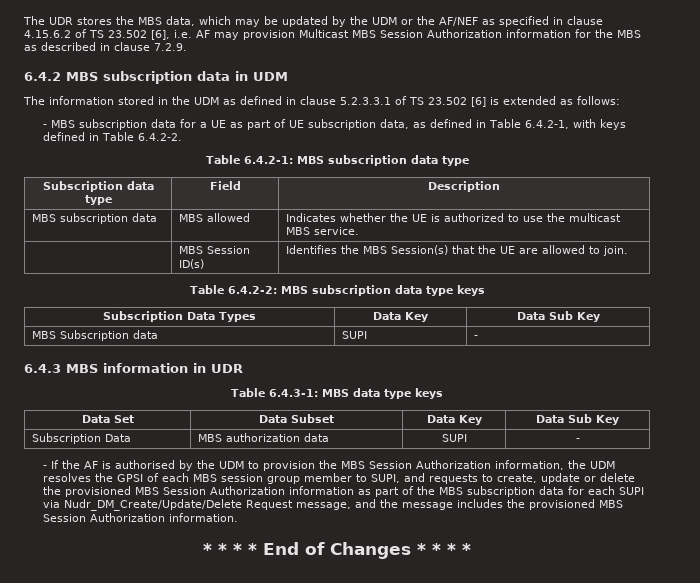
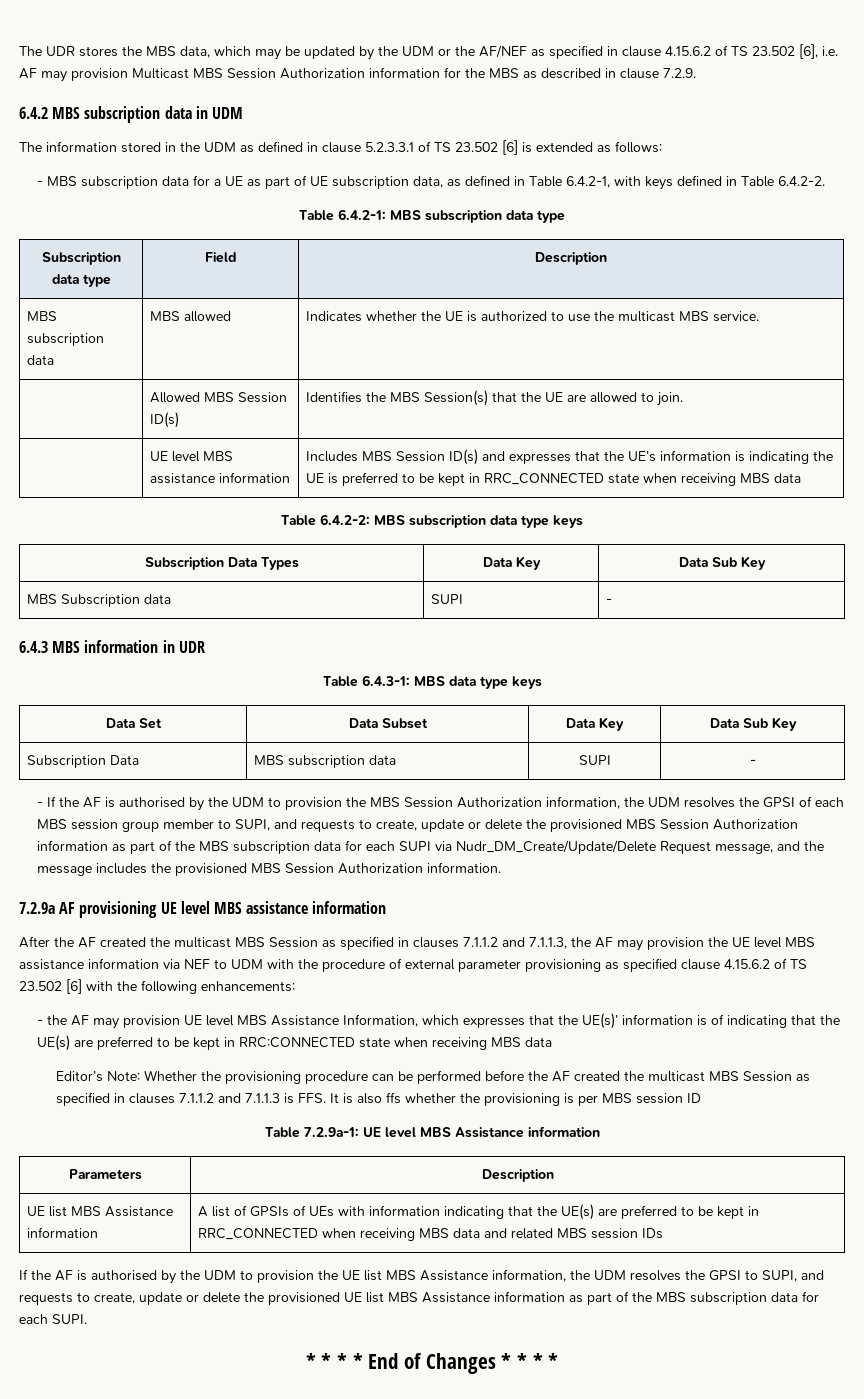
(359, 231) none -> [150,392,201,403] Allowed
(628, 251) none -> [150,451,234,462] [150,472,291,484] [306,449,834,465] [306,472,802,486] // | UE level MBS assistance information | Includes MBS Session ID(s) and expresses that the UE’s information is indicating the UE is preferred to be kept in RRC_CONNECTED state when receiving MBS data
[225,433,300,442] authorization -> [288,755,366,768] subscription
(239, 517) none -> [19,901,387,918] [19,936,815,951] [19,958,807,972] [19,979,295,994] [37,1013,841,1029] [37,1035,553,1051] [55,1070,810,1084] [55,1092,701,1106] [264,1126,600,1138] [68,1169,142,1180] [481,1169,554,1182] [27,1206,174,1217] [27,1227,99,1238] [198,1204,760,1220] [198,1228,664,1241] [19,1269,824,1284] [19,1291,819,1305] [19,1314,87,1324] // 7.2.9a AF provisioning UE level MBS assistance information // After the AF created the multicast MBS Session as specified in clauses 7.1.1.2 and 7.1.1.3, the AF may provision the UE level MBS assistance information via NEF to UDM with the procedure of external parameter provisioning as specified clause 4.15.6.2 of TS 23.502 [6] with the following enhancements: // - the AF may provision UE level MBS Assistance Information, which expresses that the UE(s)’ information is of indicating that the UE(s) are preferred to be kept in RRC:CONNECTED state when receiving MBS data // Editor’s Note: Whether the provisioning procedure can be performed before the AF created the multicast MBS Session as specified in clauses 7.1.1.2 and 7.1.1.3 is FFS. It is also ffs whether the provisioning is per MBS session ID // Table 7.2.9a-1: UE level MBS Assistance information // Parameters | Description // UE list MBS Assistance information | A list of GPSIs of UEs with information indicating that the UE(s) are preferred to be kept in RRC_CONNECTED when receiving MBS data and related MBS session IDs // If the AF is authorised by the UDM to provision the UE list MBS Assistance information, the UDM resolves the GPSI to SUPI, and requests to create, update or delete the provisioned UE list MBS Assistance information as part of the MBS subscription data for each SUPI.

